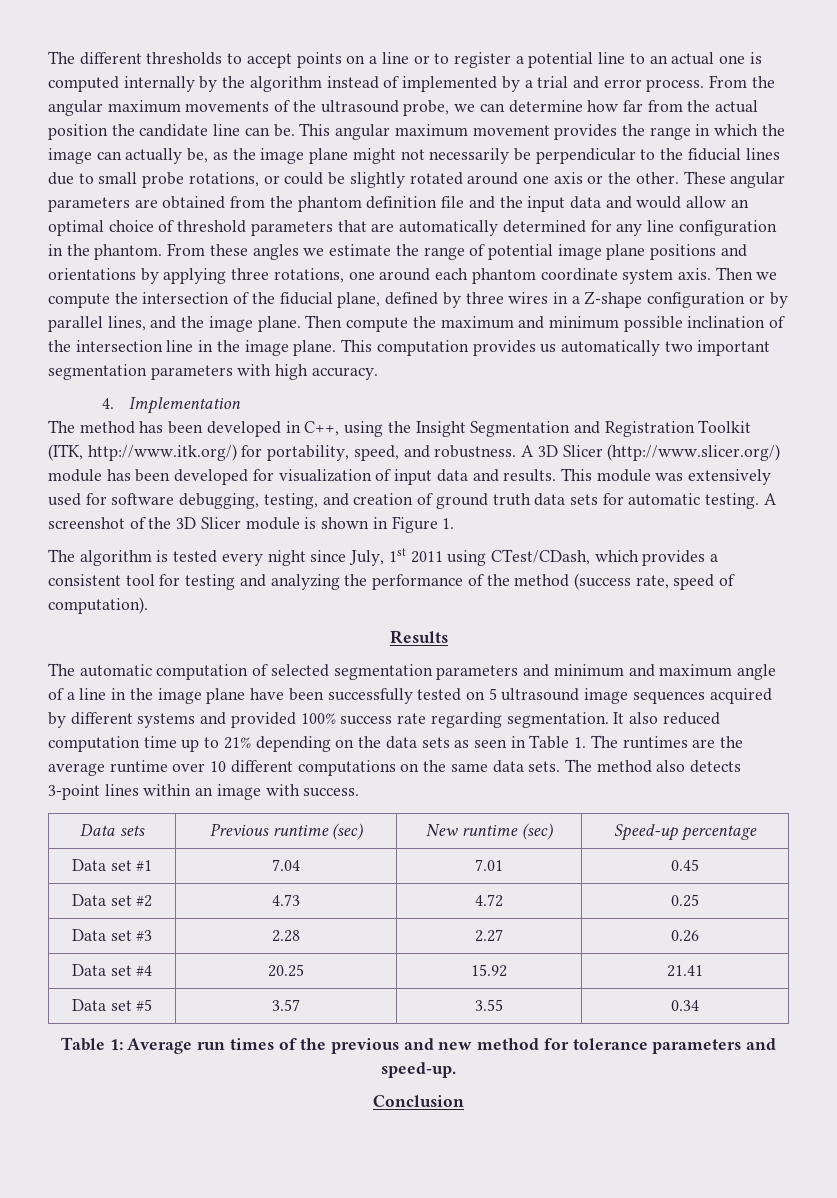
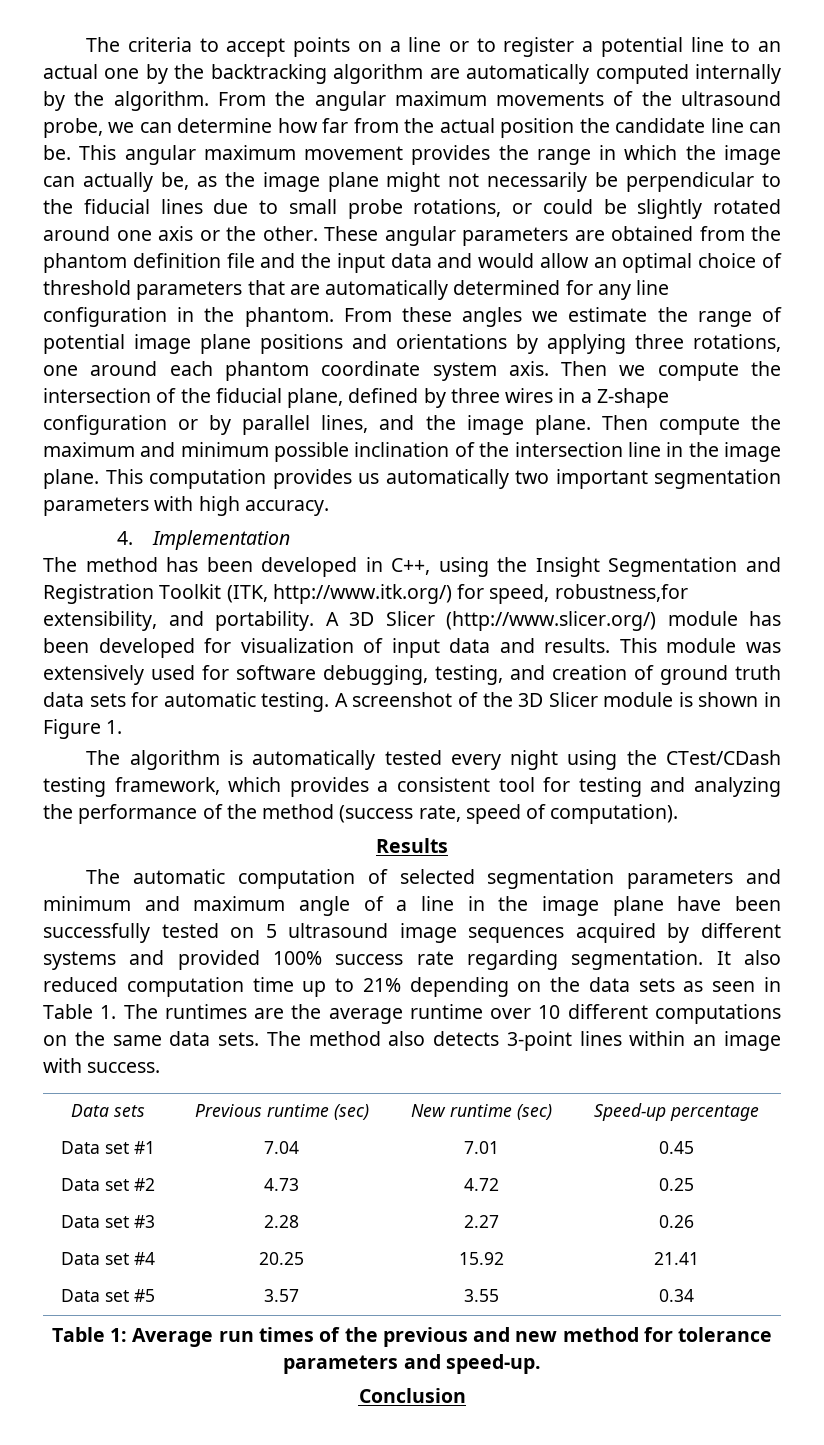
[48,51,223,65] The different thresholds -> [86,37,193,52] The criteria
[749,52,762,64] [48,76,705,92] is computed internally by the algorithm instead of implemented by a trial and error process. -> [145,64,782,84] [43,91,209,111] by the backtracking algorithm are automatically computed internally by the algorithm.
[267,445,517,461] portability, speed, and robustness. -> [489,584,688,604] [43,611,314,631] speed, robustness,for extensibility, and portability.
(169, 556) none -> [252,750,376,770] automatically
[310,548,590,566] since July, 1st 2011 using CTest/CDash, -> [567,750,782,770] [43,777,220,797] using the CTest/CDash testing framework,

